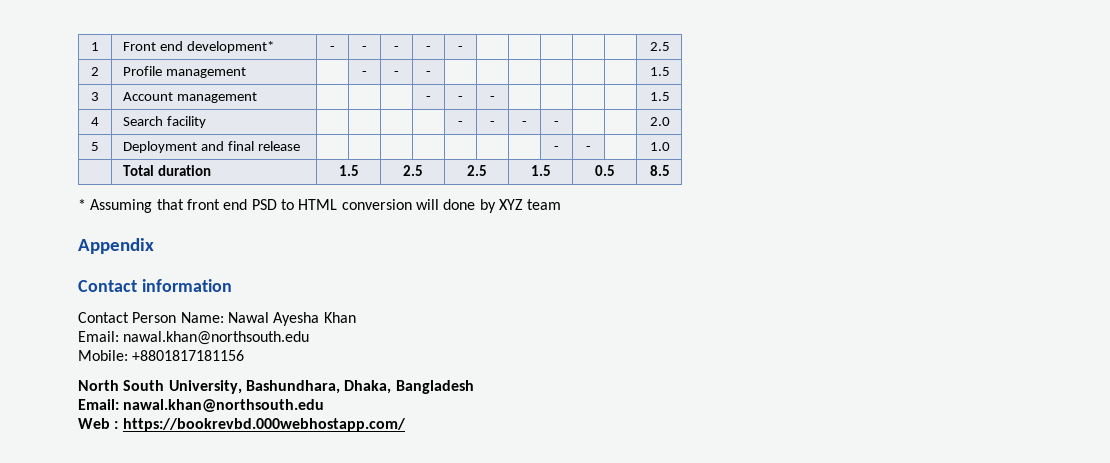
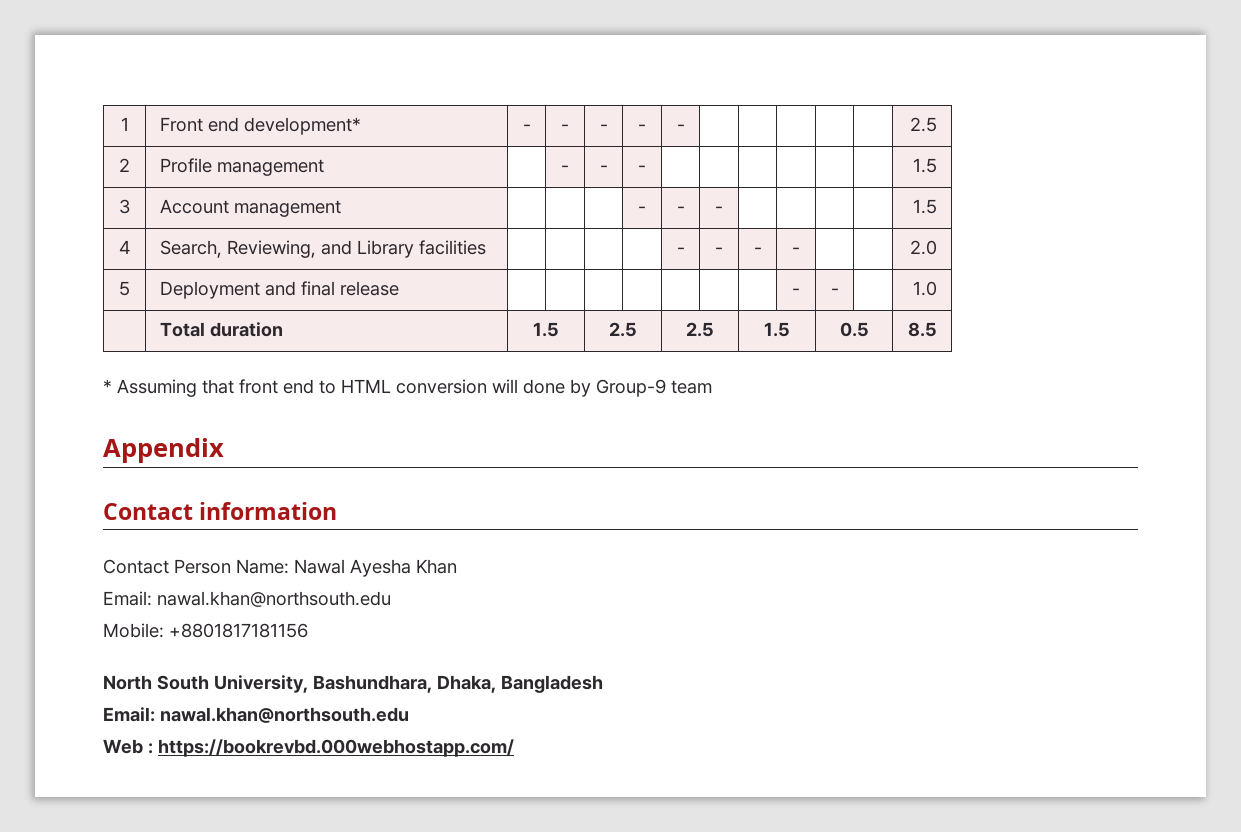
[123,116,206,128] Search facility -> [159,240,486,258] Search, Reviewing, and Library facilities
[251,199,277,210] PSD -> (314, 386) none
[498,199,523,210] XYZ -> [596,379,666,397] Group-9

